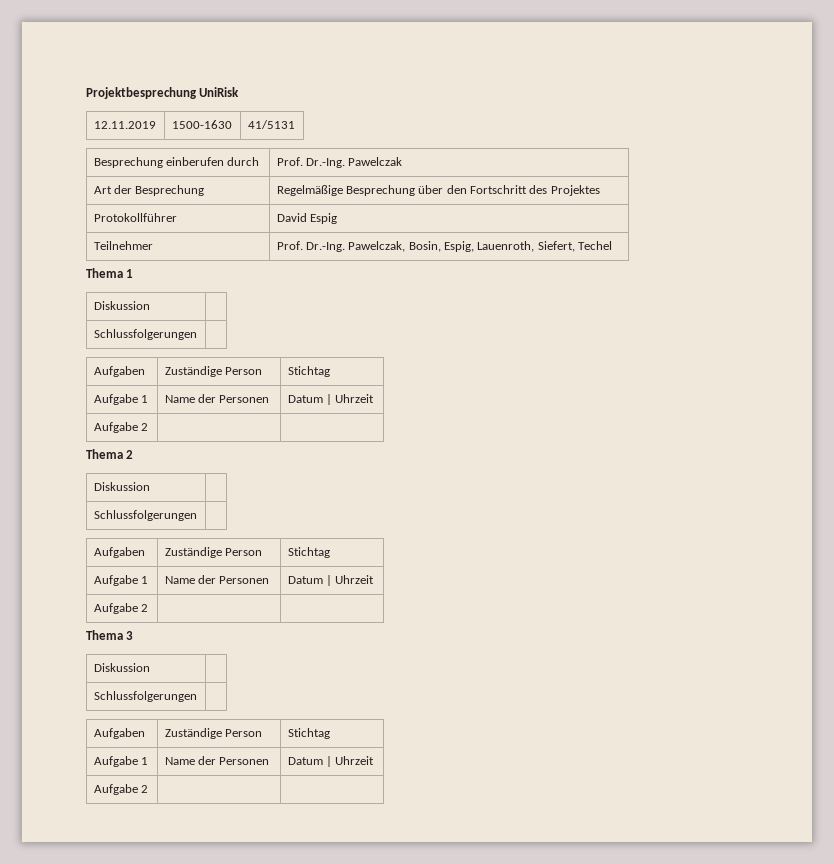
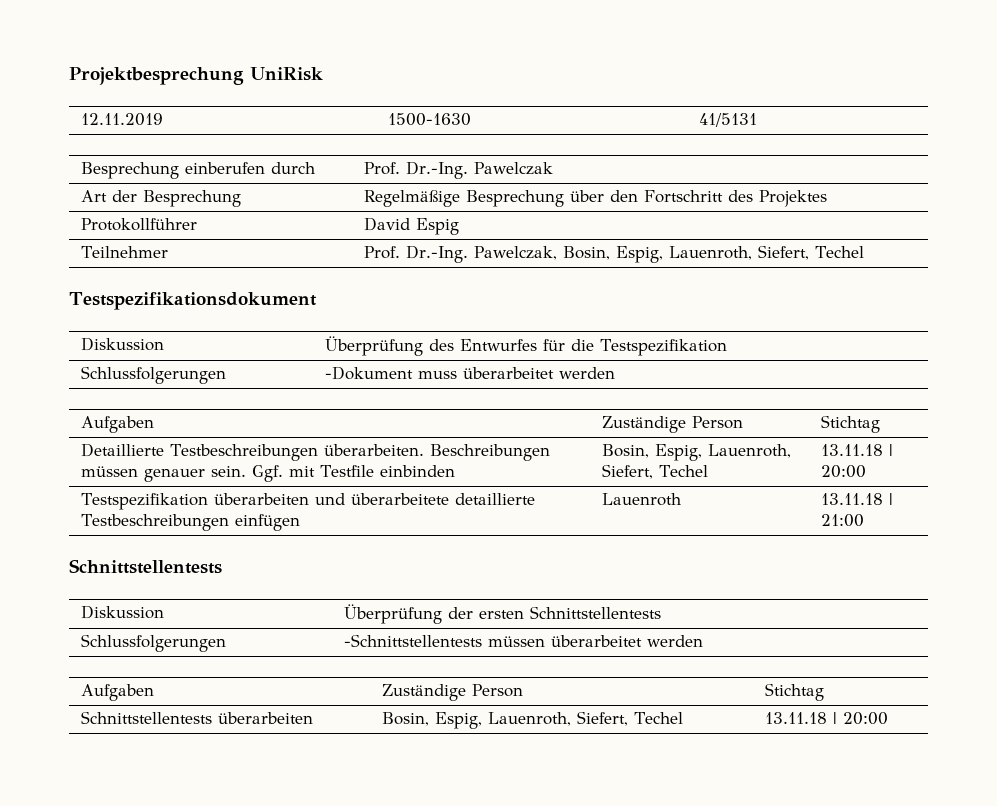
[86,268,134,278] [93,301,150,310] [93,329,197,340] [93,366,145,377] [164,366,262,377] [287,366,330,377] [93,394,148,405] [164,394,270,403] [287,394,375,405] [93,422,148,433] [86,449,134,459] [93,482,150,491] [93,510,197,521] [93,547,145,558] [164,547,262,558] [287,547,330,558] [93,575,148,586] [164,575,270,584] [287,575,375,586] [93,603,148,614] [86,630,134,640] [93,663,150,672] [93,691,197,702] [93,728,145,739] [164,728,262,739] [287,728,330,739] [93,756,148,767] [164,756,270,765] [287,756,375,767] [93,784,148,795] Thema 1 // Diskussion | // Schlussfolgerungen | // Aufgaben | Zuständige Person | Stichtag // Aufgabe 1 | Name der Personen | Datum | Uhrzeit // Aufgabe 2 | | // Thema 2 // Diskussion | // Schlussfolgerungen | // Aufgaben | Zuständige Person | Stichtag // Aufgabe 1 | Name der Personen | Datum | Uhrzeit // Aufgabe 2 | | // Thema 3 // Diskussion | // Schlussfolgerungen | // Aufgaben | Zuständige Person | Stichtag // Aufgabe 1 | Name der Personen | Datum | Uhrzeit // Aufgabe 2 | | -> [69,292,317,310] [81,337,165,351] [325,336,728,356] [81,366,227,384] [325,366,616,380] [81,416,155,433] [602,416,744,433] [821,415,881,433] [81,443,551,461] [81,465,456,482] [602,444,792,461] [602,464,709,479] [821,444,894,456] [821,465,867,478] [81,493,536,510] [81,514,301,531] [602,493,682,506] [821,493,894,505] [821,514,865,527] [69,559,222,574] [81,605,165,619] [344,604,662,624] [81,634,227,652] [344,634,704,647] [81,684,155,701] [382,684,524,701] [765,683,825,701] [81,711,314,724] [382,711,684,729] [765,712,889,725] Testspezifikationsdokument // Diskussion | Überprüfung des Entwurfes für die Testspezifikation // Schlussfolgerungen | -Dokument muss überarbeitet werden // Aufgaben | Zuständige Person | Stichtag // Detaillierte Testbeschreibungen überarbeiten. Beschreibungen müssen genauer sein. Ggf. mit Testfile einbinden | Bosin, Espig, Lauenroth, Siefert, Techel | 13.11.18 | 20:00 // Testspezifikation überarbeiten und überarbeitete detaillierte Testbeschreibungen einfügen | Lauenroth | 13.11.18 | 21:00 // Schnittstellentests // Diskussion | Überprüfung der ersten Schnittstellentests // Schlussfolgerungen | -Schnittstellentests müssen überarbeitet werden // Aufgaben | Zuständige Person | Stichtag // Schnittstellentests überarbeiten | Bosin, Espig, Lauenroth, Siefert, Techel | 13.11.18 | 20:00

